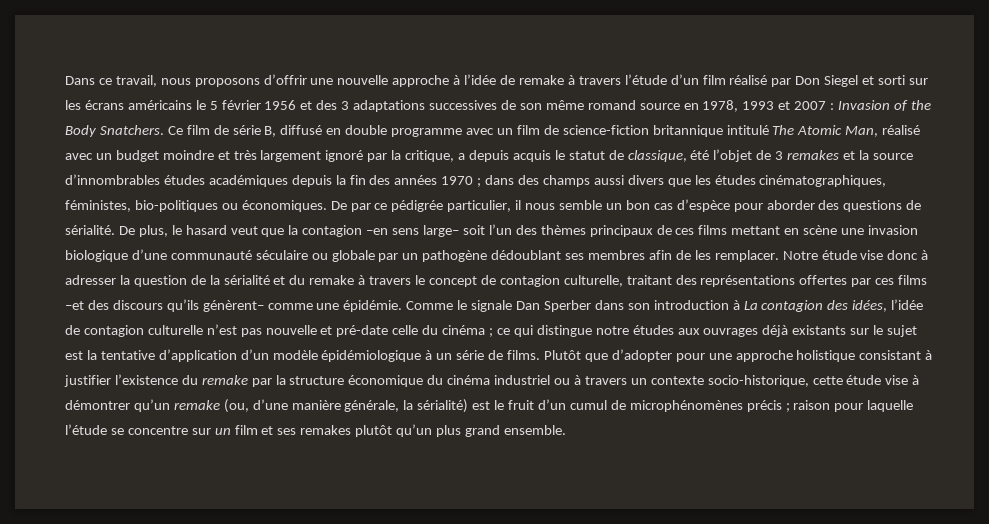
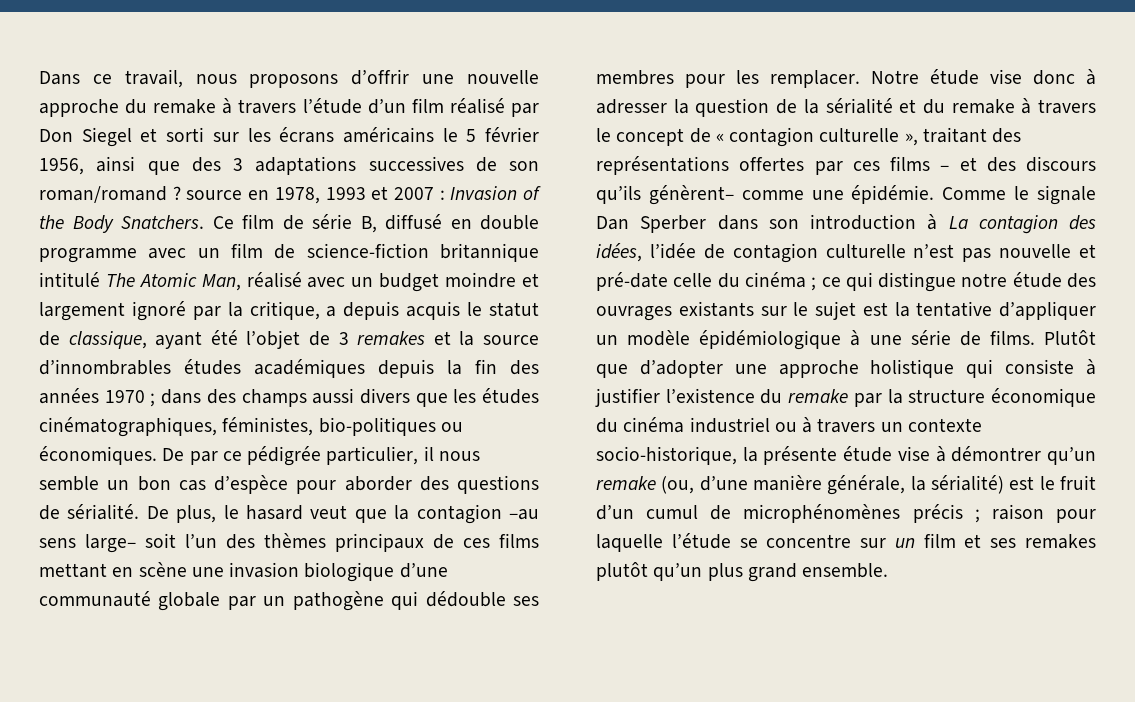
[453,74,516,85] à l’idée de -> [125,99,148,114] du
[264,100,313,110] 1956 et -> [39,156,180,175] 1956, ainsi que
[545,100,636,110] même romand -> [39,186,181,203] roman/romand ?
[233,150,257,160] très -> (540, 280) none
(687, 156) none -> [155,331,203,349] ayant
[366,228,389,235] –en -> [508,509,539,520] –au
[255,250,328,260] séculaire ou -> (151, 599) none
[491,250,691,260] dédoublant ses membres afin de -> [391,591,539,610] [596,70,725,88] qui dédouble ses membres pour
[499,275,623,287] contagion culturelle, -> [715,127,918,147] « contagion culturelle »,
[65,301,84,310] –et -> [940,157,977,171] – et
[632,325,789,337] études aux ouvrages déjà -> [1012,272,1096,288] [596,306,672,321] étude des ouvrages
[158,349,269,362] d’application d’un -> [999,301,1096,320] [596,335,618,345] d’appliquer un
[436,353,453,360] un -> [869,335,902,345] une
[675,353,705,362] pour -> (723, 369) none
[859,350,922,360] consistant -> [966,359,1075,378] qui consiste
[812,376,843,385] cette -> [742,446,838,465] la présente

